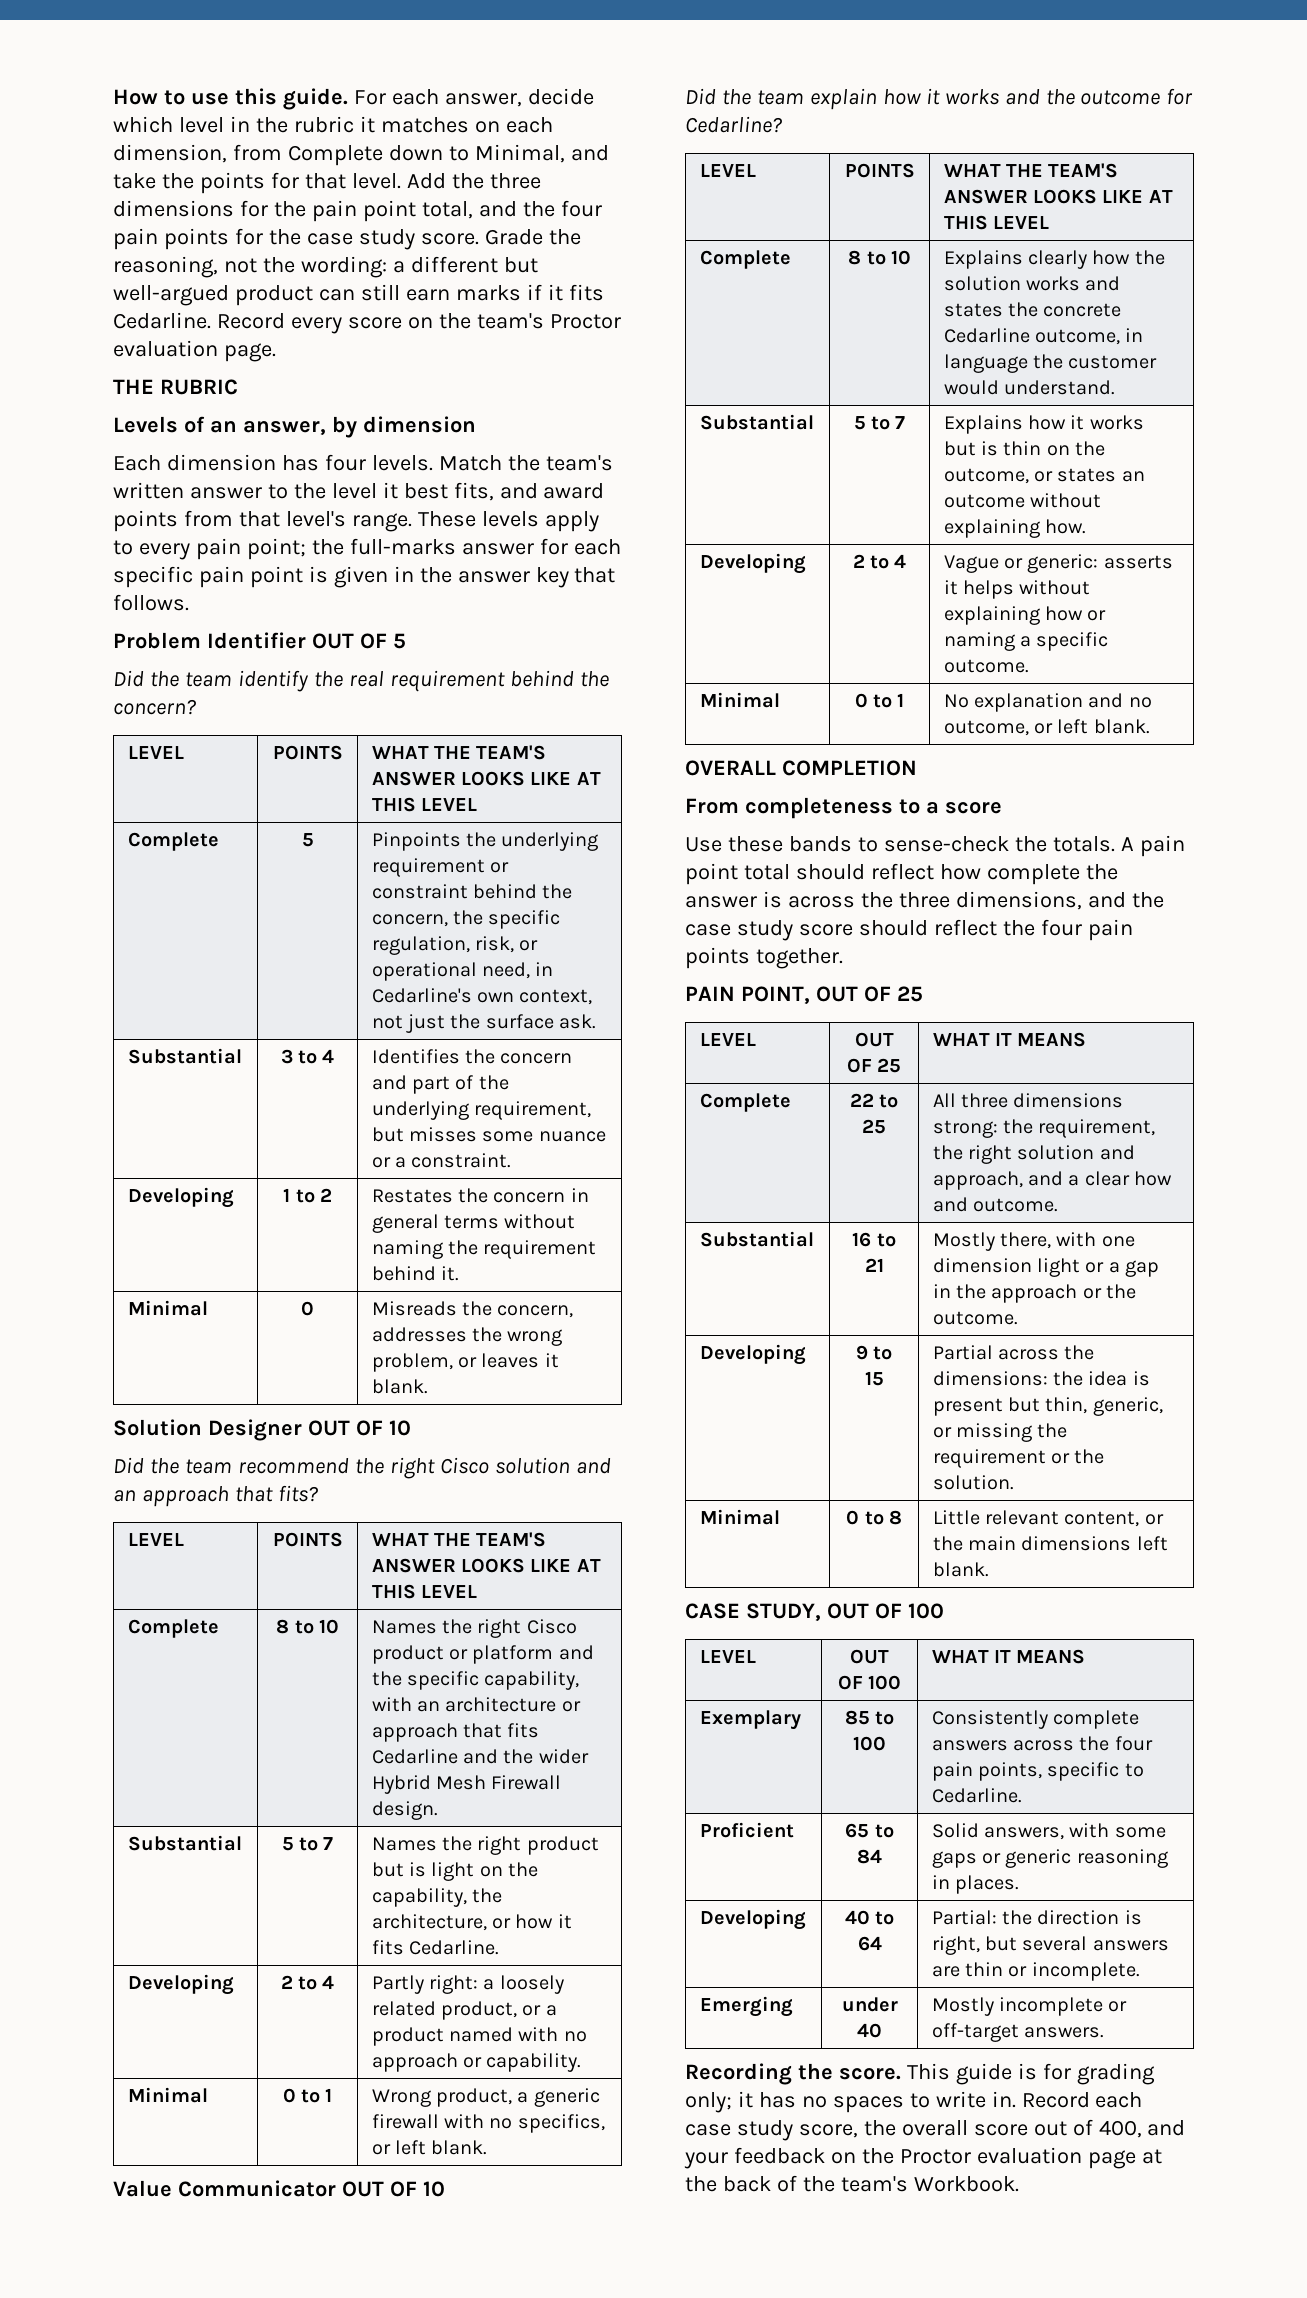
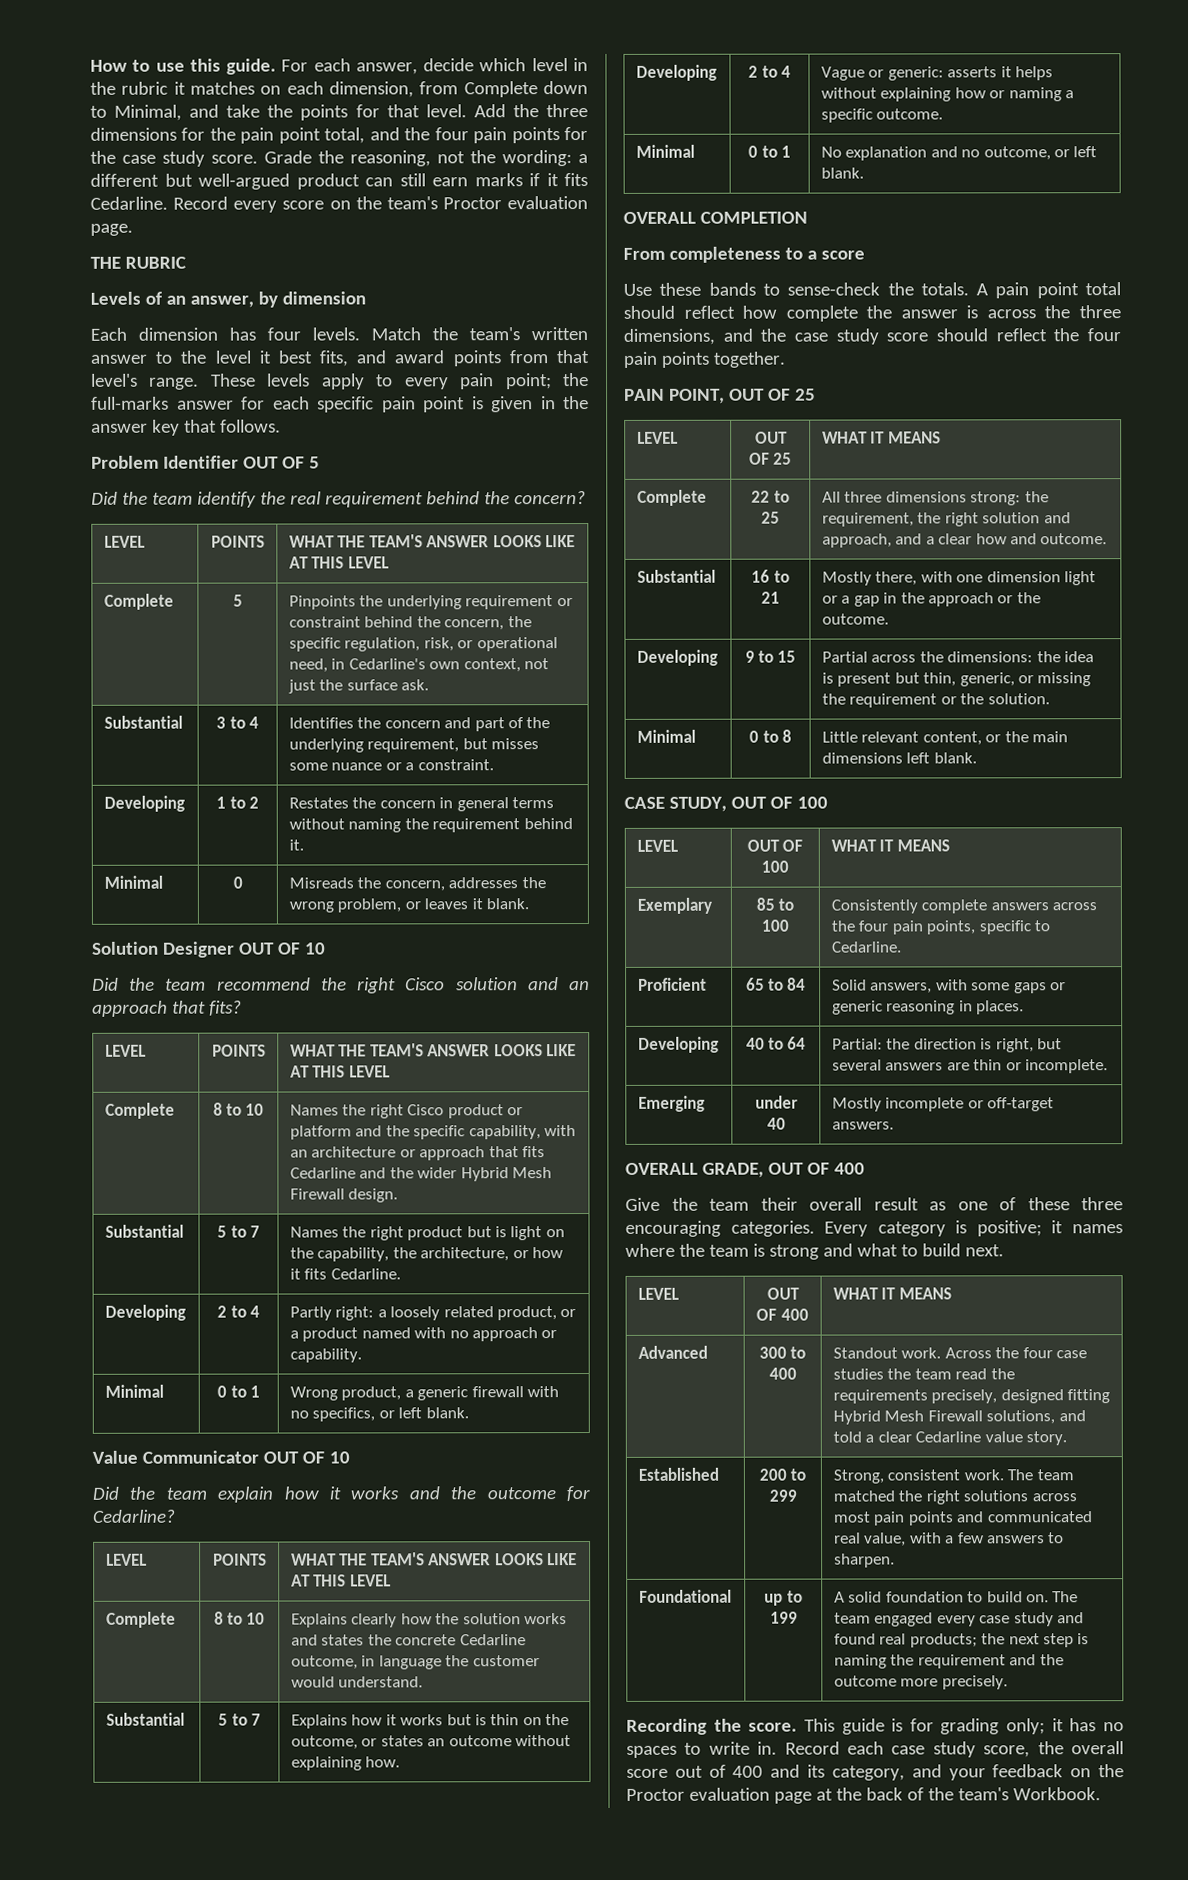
(1105, 2032) none -> [625,1162,865,1178] [625,1197,1123,1211] [625,1220,1123,1237] [625,1243,1004,1260] [637,1287,679,1300] [766,1287,800,1300] [756,1308,809,1321] [832,1287,952,1300] [637,1345,708,1359] [758,1346,807,1359] [768,1367,797,1380] [832,1347,1087,1359] [832,1368,1015,1380] [832,1389,1111,1404] [832,1410,1086,1425] [832,1431,1067,1446] [637,1467,719,1481] [758,1468,807,1481] [768,1489,797,1502] [832,1469,1074,1484] [832,1490,1077,1505] [832,1511,1093,1526] [833,1532,1065,1547] [833,1553,895,1568] [638,1589,732,1603] [764,1590,803,1606] [769,1611,798,1624] [833,1591,1079,1603] [833,1612,1084,1627] [833,1633,1090,1648] [833,1654,1064,1669] [833,1675,1008,1690] // OVERALL GRADE, OUT OF 400 // Give the team their overall result as one of these three encouraging categories. Every category is positive; it names where the team is strong and what to build next. // LEVEL | OUT OF 400 | WHAT IT MEANS // Advanced | 300 to 400 | Standout work. Across the four case studies the team read the requirements precisely, designed fitting Hybrid Mesh Firewall solutions, and told a clear Cedarline value story. // Established | 200 to 299 | Strong, consistent work. The team matched the right solutions across most pain points and communicated real value, with a few answers to sharpen. // Foundational | up to 199 | A solid foundation to build on. The team engaged every case study and found real products; the next step is naming the requirement and the outcome more precisely.
[1098,2120,1142,2138] 400, -> [732,1764,905,1781] 400 and its category,

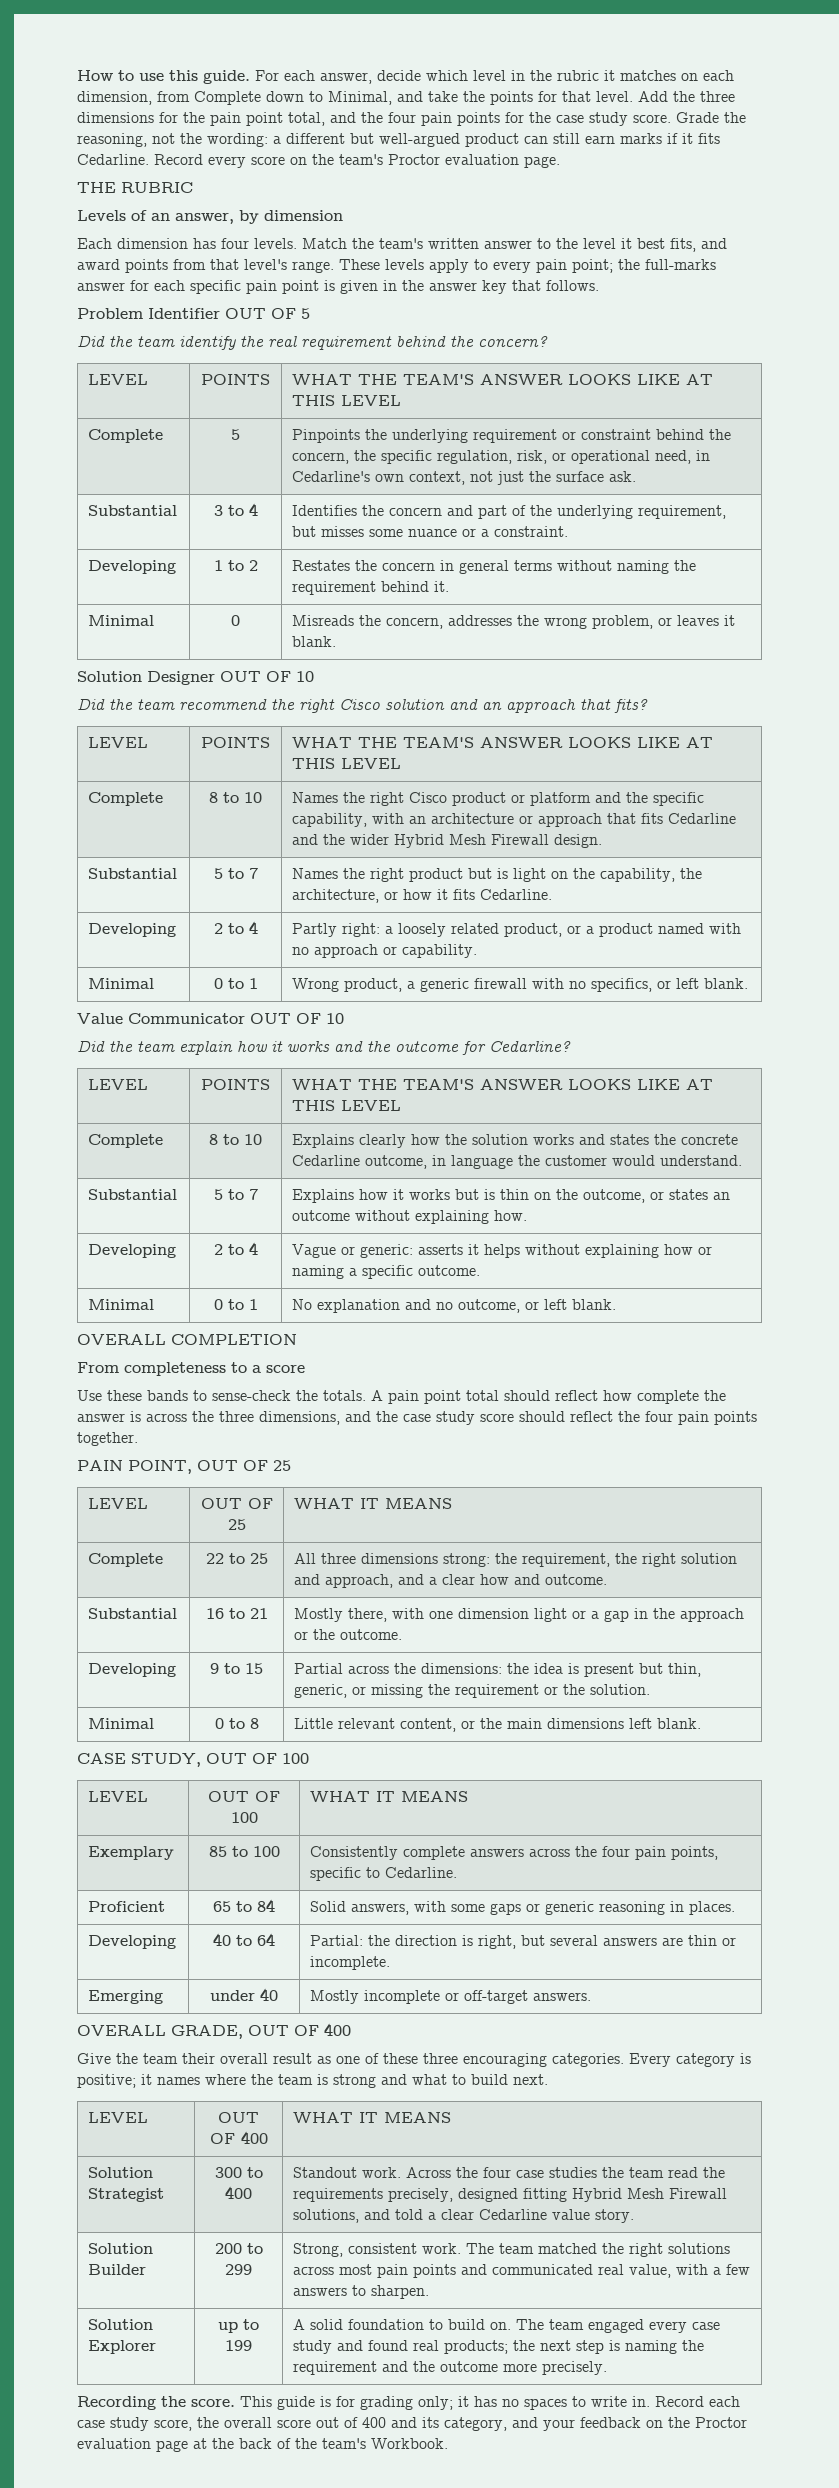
[637,1345,708,1359] Advanced -> [88,2167,154,2178] [88,2188,165,2202] Solution Strategist
[637,1467,719,1481] Established -> [88,2243,154,2254] [88,2264,147,2275] Solution Builder
[638,1589,732,1603] Foundational -> [88,2319,154,2330] [88,2340,157,2354] Solution Explorer

